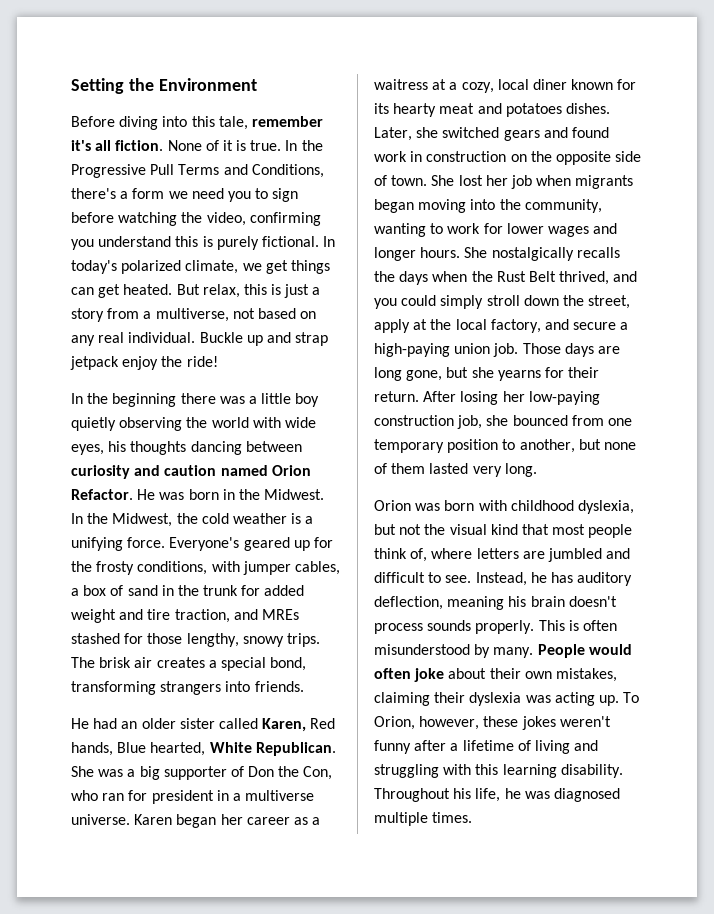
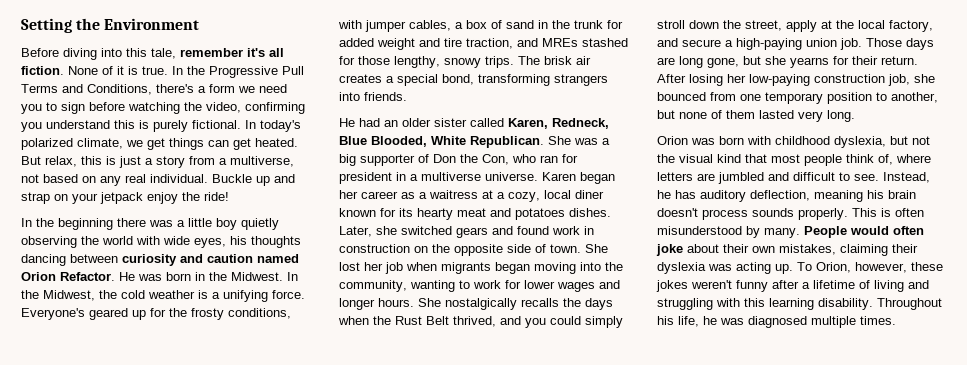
(329, 339) none -> [54,193,98,204] on your
[310,718,336,729] [71,742,206,756] Red hands, Blue hearted, -> [552,118,609,129] [339,136,427,147] Redneck, Blue Blooded,

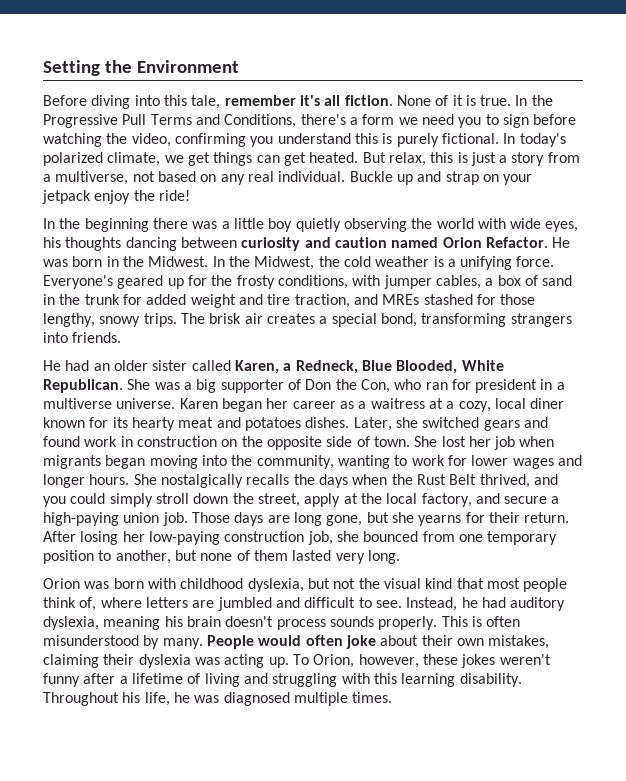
(548, 123) none -> [283,363,292,371] a
[675,190,810,202] has auditory deflection, -> [481,597,566,611] [43,616,99,630] had auditory dyslexia,

